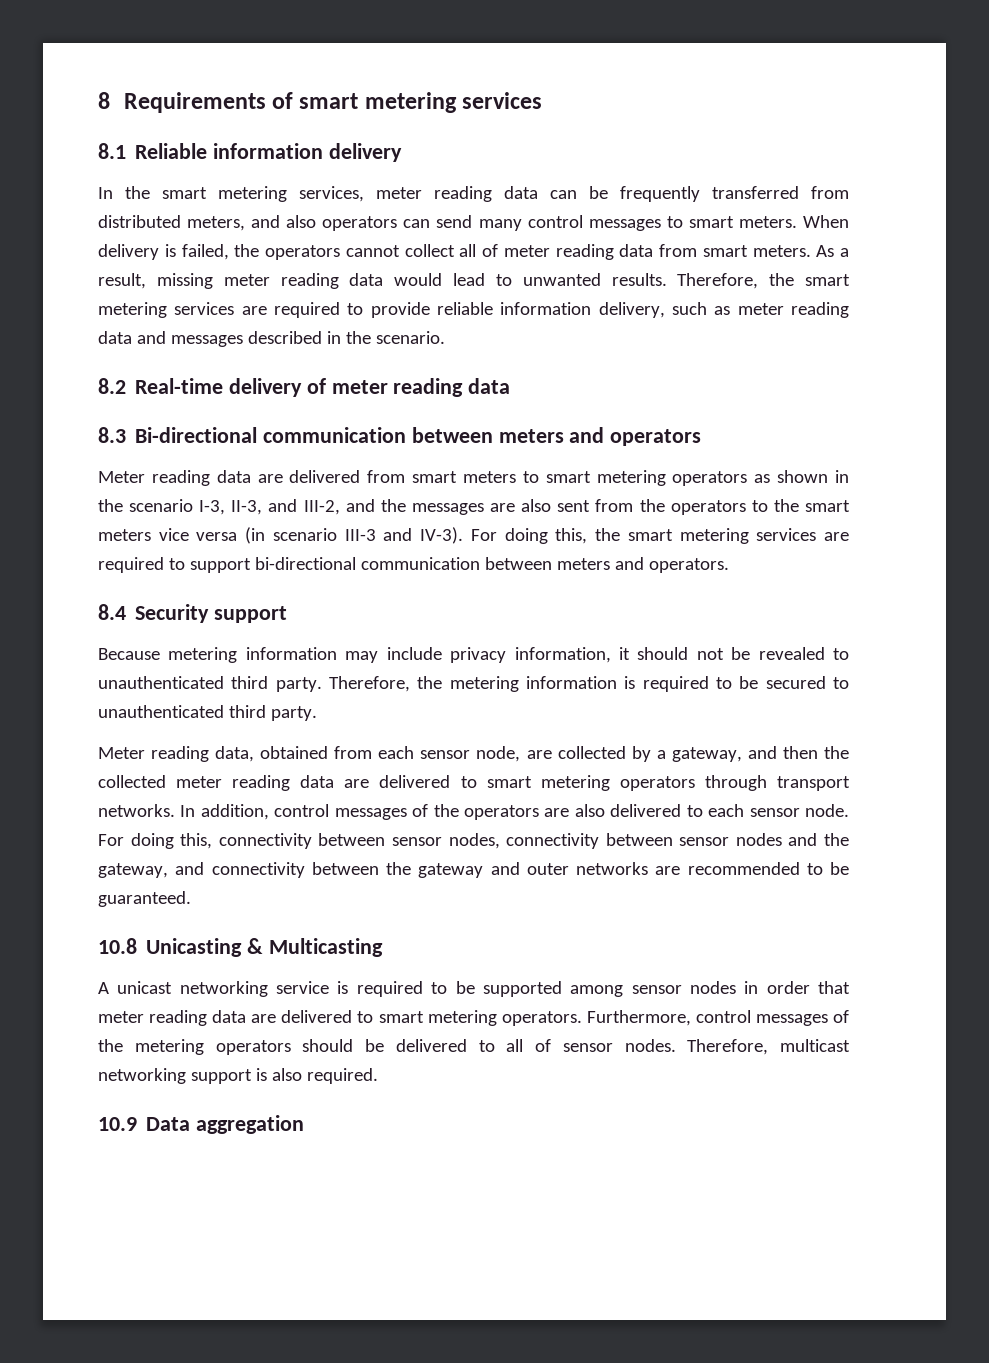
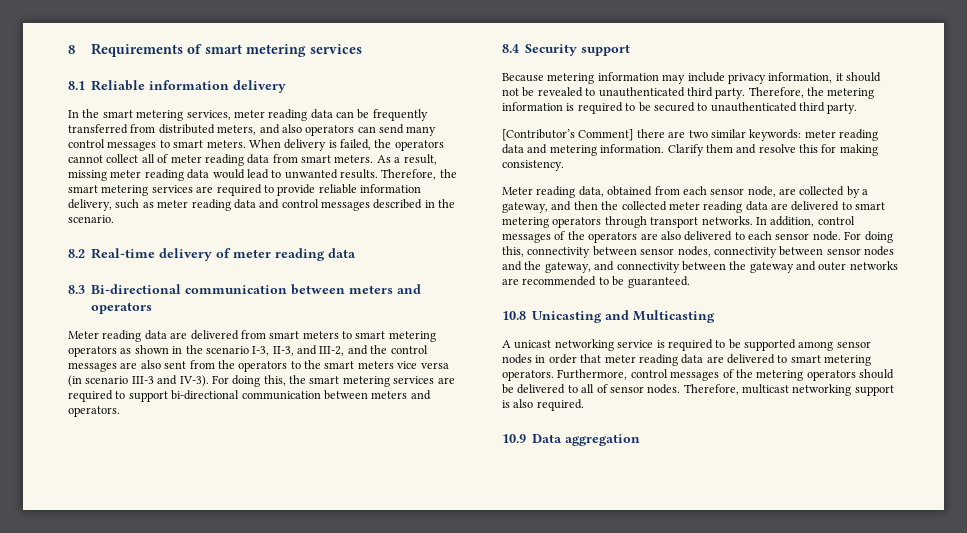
(166, 337) none -> [281,199,319,208] control
(406, 505) none -> [390,345,428,354] control
(317, 713) none -> [502,129,878,141] [502,144,878,156] [502,160,564,171] // [Contributor’s Comment] there are two similar keywords: meter reading data and metering information. Clarify them and resolve this for making consistency.
[247,938,264,954] & -> [605,310,630,320] and

